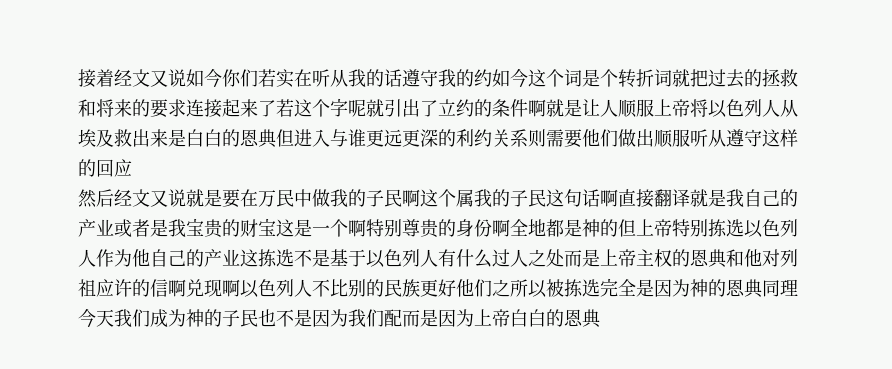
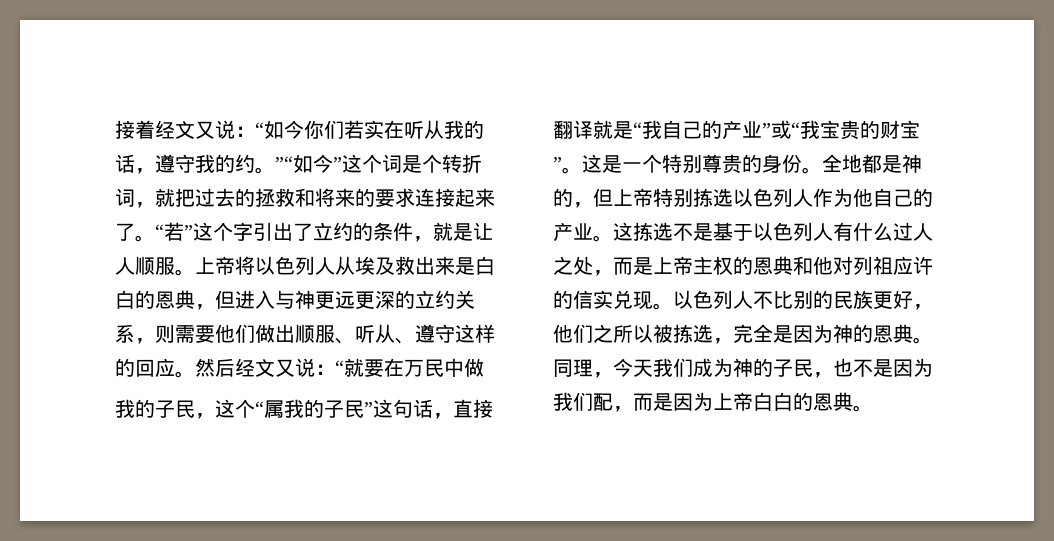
(186, 78) none -> [235,122,264,137] ：“
(402, 78) none -> [135,168,155,174] ，
[492,69,528,88] 如今 -> [255,154,342,174] 。”“如今”
(672, 78) none -> [135,202,155,208] ，
[276,98,384,117] 若这个字呢就 -> [135,222,253,242] 。“若”这个字
[528,99,546,117] 啊 -> [413,236,433,242] ，
(654, 108) none -> [175,269,195,276] 。
(277, 138) none -> [195,304,215,310] ，
[348,129,366,147] 谁 -> [295,290,315,309] 神
[456,129,528,147] 利约关系 -> [415,290,475,309] [115,324,155,344] 立约关系，
[690,129,726,147] 听从 -> [335,324,415,344] 、听从、
(132, 168) // -> [175,371,195,378] 。
[186,189,222,207] 就是 -> [315,358,364,377] ：“就
[330,189,618,207] 我的子民啊这个属我的子民这句话啊 -> [115,399,453,419] // 我的子民，这个“属我的子民”这句话，
(726, 198) none -> [633,122,642,137] “
[114,219,168,237] 或者是 -> [762,120,800,139] ”或“
(276, 227) none -> [553,157,582,174] ”。
[348,219,366,237] 啊 -> (662, 163) none
[492,219,510,237] 啊 -> [802,167,822,174] 。
(618, 228) none -> [573,202,593,208] ，
(240, 257) none -> [593,235,613,242] 。
(564, 258) none -> [593,270,613,276] ，
[168,279,240,297] 啊兑现啊 -> [593,290,673,310] 实兑现。
(456, 288) none -> [913,304,933,310] ，
(600, 288) none -> [713,338,733,344] ，
[762,279,798,297] 同理 -> [913,337,933,344] [553,359,613,378] 。同理，
(258, 318) none -> [813,372,833,378] ，
(402, 318) none -> [613,406,633,412] ，
(601, 318) none -> [853,405,873,412] 。

